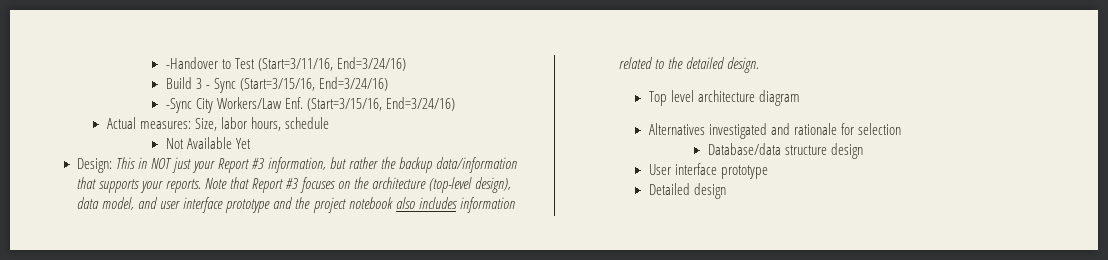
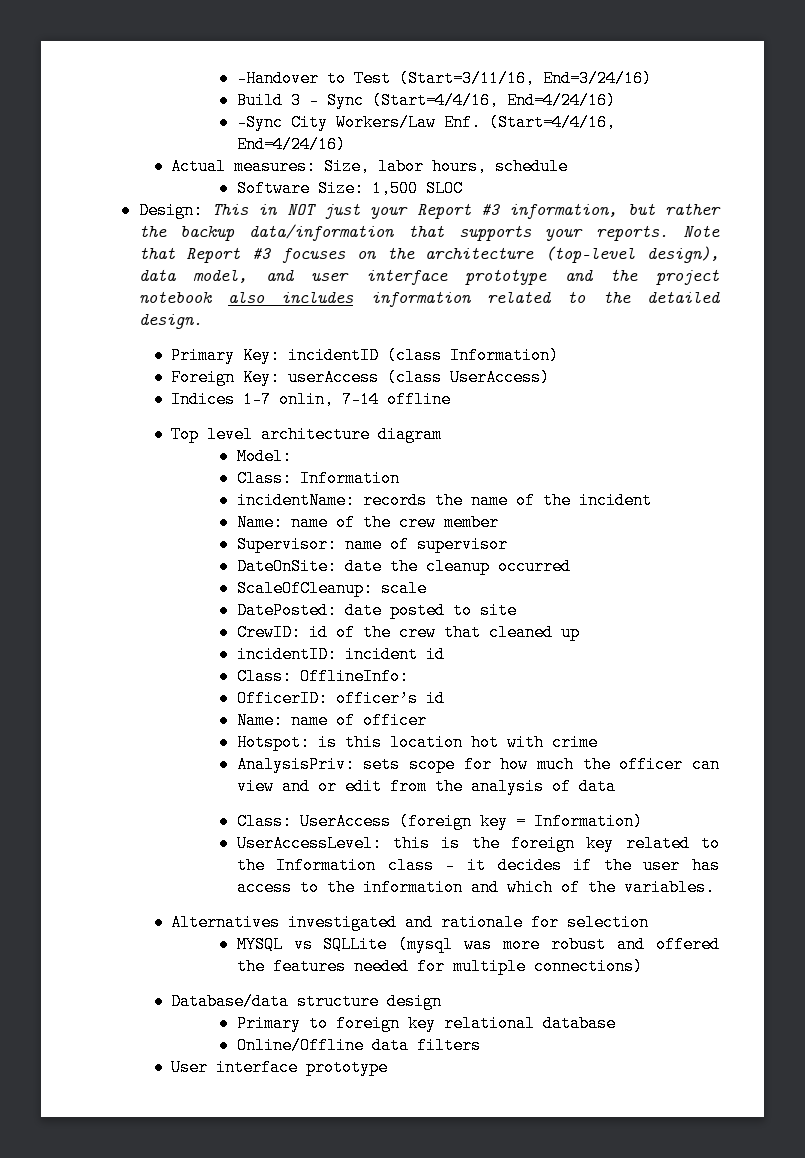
[240,77,389,91] (Start=3/15/16, End=3/24/16) -> [371,92,616,109] (Start=4/4/16, End=4/24/16)
[307,97,456,111] (Start=3/15/16, End=3/24/16) -> [488,114,616,131] [236,136,346,153] (Start=4/4/16, End=4/24/16)
[165,137,252,149] Not Available Yet -> [236,180,463,197] Software Size: 1,500 SLOC
[648,90,800,106] Top level architecture diagram -> [171,347,560,364] [171,369,551,386] [171,391,452,408] [171,426,443,443] [236,448,292,465] [236,470,400,487] [236,492,652,509] [236,514,499,531] [236,536,508,553] [236,558,571,575] [236,580,427,597] [236,602,517,619] [236,624,580,641] [236,646,445,663] [236,668,409,685] [236,690,445,707] [236,712,427,729] [236,734,598,751] [236,756,720,773] [236,778,616,795] [236,813,643,830] [236,835,720,852] [236,857,720,874] [236,879,715,896] Primary Key: incidentID (class Information) // Foreign Key: userAccess (class UserAccess) // Indices 1-7 onlin, 7-14 offline // Top level architecture diagram // Model: // Class: Information // incidentName: records the name of the incident // Name: name of the crew member // Supervisor: name of supervisor // DateOnSite: date the cleanup occurred // ScaleOfCleanup: scale // DatePosted: date posted to site // CrewID: id of the crew that cleaned up // incidentID: incident id // Class: OfflineInfo: // OfficerID: officer’s id // Name: name of officer // Hotspot: is this location hot with crime // AnalysisPriv: sets scope for how much the officer can view and or edit from the analysis of data // Class: UserAccess (foreign key = Information) // UserAccessLevel: this is the foreign key related to the Information class - it decides if the user has access to the information and which of the variables.
[707,143,864,159] Database/data structure design -> [236,936,720,953] [236,958,643,975] [171,993,443,1010] [236,1015,616,1032] [236,1037,481,1054] MYSQL vs SQLLite (mysql was more robust and offered the features needed for multiple connections) // Database/data structure design // Primary to foreign key relational database // Online/Offline data filters
[648,183,726,199] // Detailed design -> (389, 1067) none

